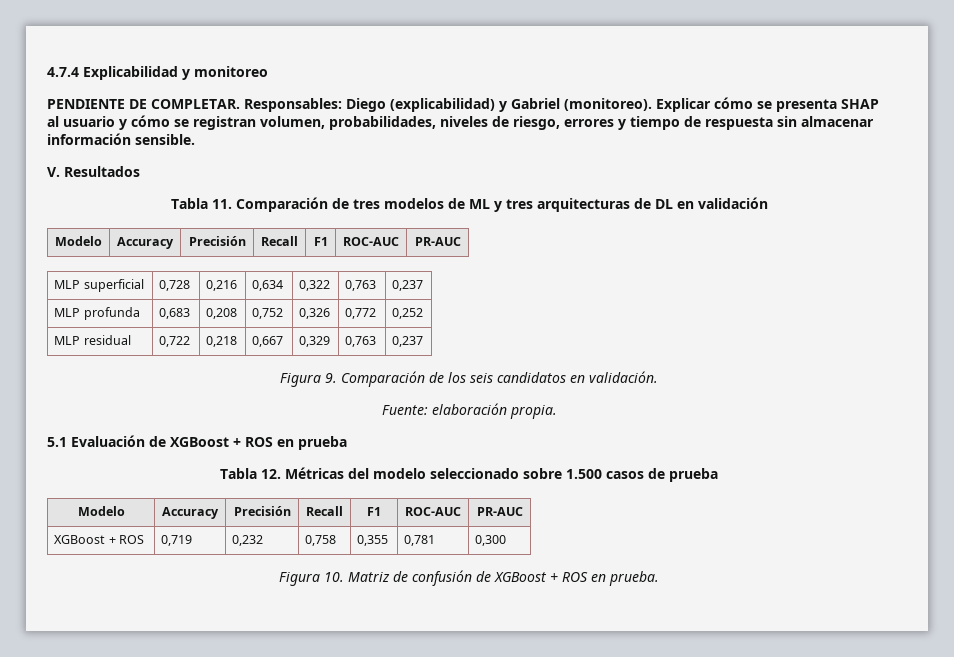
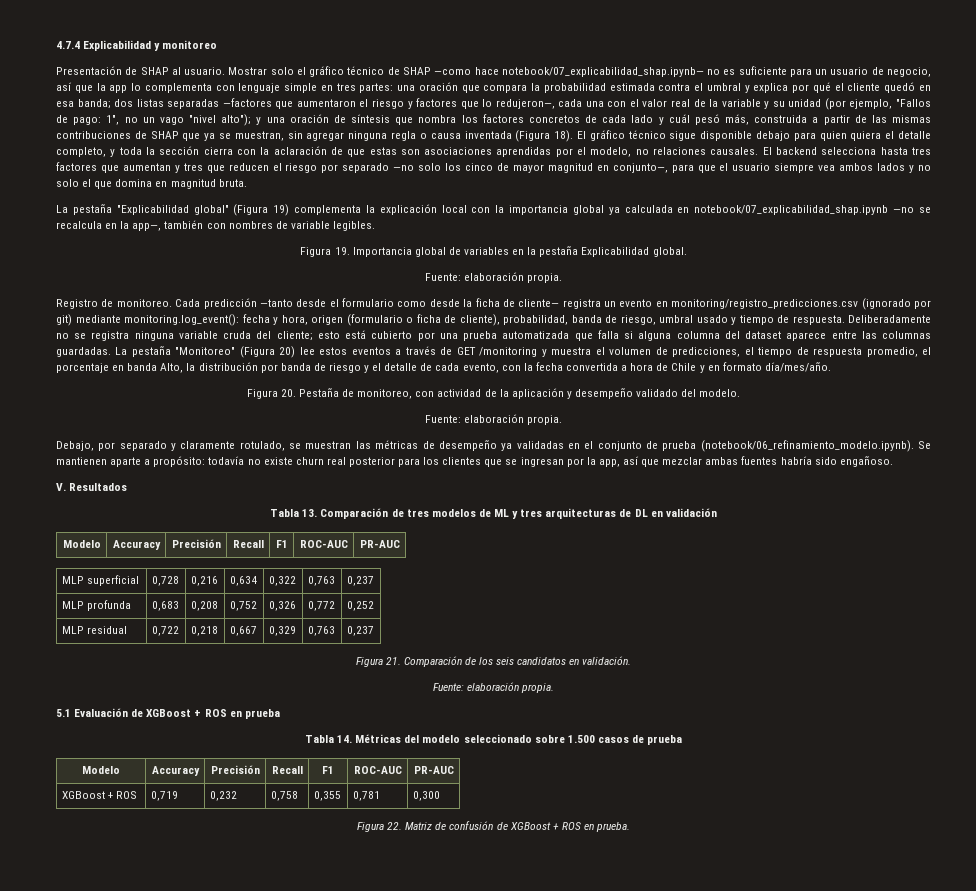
[47,97,879,112] [47,115,874,130] [47,133,195,145] PENDIENTE DE COMPLETAR. Responsables: Diego (explicabilidad) y Gabriel (monitoreo). Explicar cómo se presenta SHAP al usuario y cómo se registran volumen, probabilidades, niveles de riesgo, errores y tiempo de respuesta sin almacenar información sensible. -> [56,66,931,77] [56,82,931,93] [56,98,932,110] [56,114,931,126] [56,130,931,142] [56,146,932,157] [56,162,931,173] [56,179,247,189] [56,204,932,216] [56,220,375,231] [300,246,687,257] [424,272,563,283] [56,298,932,310] [56,314,931,326] [56,330,932,341] [56,346,932,358] [56,362,831,373] [246,388,741,399] [424,414,563,425] [56,440,932,452] [56,456,893,467] Presentación de SHAP al usuario. Mostrar solo el gráfico técnico de SHAP —como hace notebook/07_explicabilidad_shap.ipynb— no es suficiente para un usuario de negocio, así que la app lo complementa con lenguaje simple en tres partes: una oración que compara la probabilidad estimada contra el umbral y explica por qué el cliente quedó en esa banda; dos listas separadas —factores que aumentaron el riesgo y factores que lo redujeron—, cada una con el valor real de la variable y su unidad (por ejemplo, "Fallos de pago: 1", no un vago "nivel alto"); y una oración de síntesis que nombra los factores concretos de cada lado y cuál pesó más, construida a partir de las mismas contribuciones de SHAP que ya se muestran, sin agregar ninguna regla o causa inventada (Figura 18). El gráfico técnico sigue disponible debajo para quien quiera el detalle completo, y toda la sección cierra con la aclaración de que estas son asociaciones aprendidas por el modelo, no relaciones causales. El backend selecciona hasta tres factores que aumentan y tres que reducen el riesgo por separado —no solo los cinco de mayor magnitud en conjunto—, para que el usuario siempre vea ambos lados y no solo el que domina en magnitud bruta. // La pestaña "Explicabilidad global" (Figura 19) complementa la explicación local con la importancia global ya calculada en notebook/07_explicabilidad_shap.ipynb —no se recalcula en la app—, también con nombres de variable legibles. // Figura 19. Importancia global de variables en la pestaña Explicabilidad global. // Fuente: elaboración propia. // Registro de monitoreo. Cada predicción —tanto desde el formulario como desde la ficha de cliente— registra un evento en monitoring/registro_predicciones.csv (ignorado por git) mediante monitoring.log_event(): fecha y hora, origen (formulario o ficha de cliente), probabilidad, banda de riesgo, umbral usado y tiempo de respuesta. Deliberadamente no se registra ninguna variable cruda del cliente; esto está cubierto por una prueba automatizada que falla si alguna columna del dataset aparece entre las columnas guardadas. La pestaña "Monitoreo" (Figura 20) lee estos eventos a través de GET /monitoring y muestra el volumen de predicciones, el tiempo de respuesta promedio, el porcentaje en banda Alto, la distribución por banda de riesgo y el detalle de cada evento, con la fecha convertida a hora de Chile y en formato día/mes/año. // Figura 20. Pestaña de monitoreo, con actividad de la aplicación y desempeño validado del modelo. // Fuente: elaboración propia. // Debajo, por separado y claramente rotulado, se muestran las métricas de desempeño ya validadas en el conjunto de prueba (notebook/06_refinamiento_modelo.ipynb). Se mantienen aparte a propósito: todavía no existe churn real posterior para los clientes que se ingresan por la app, así que mezclar ambas fuentes habría sido engañoso.
[211,199,232,209] 11. -> [302,509,318,517] 13.
[325,373,337,383] 9. -> [385,657,401,665] 21.
[261,469,281,479] 12. -> [337,735,353,743] 14.
[324,572,344,582] 10. -> [387,822,403,830] 22.

